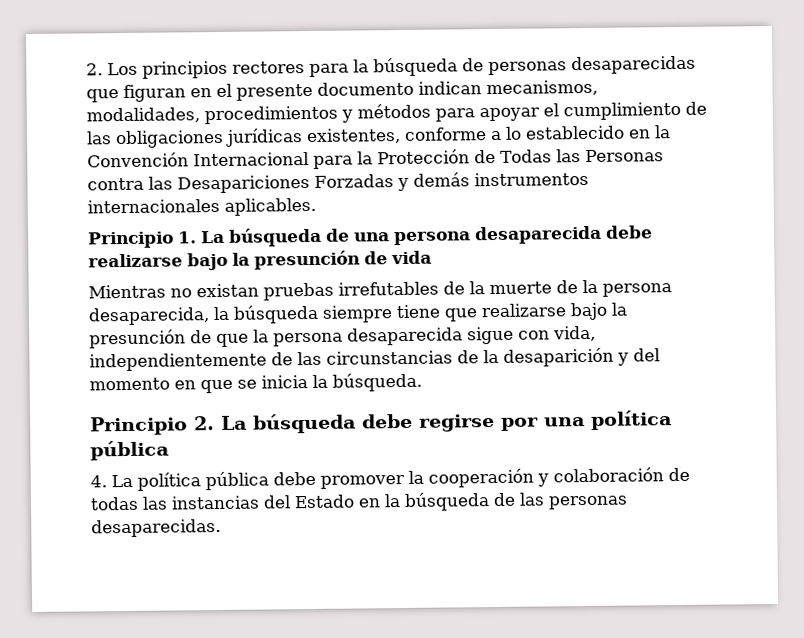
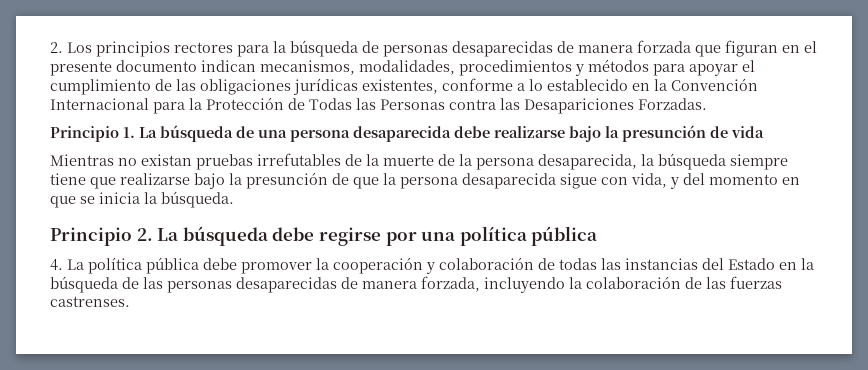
(696, 65) none -> [557,40,691,53] de manera forzada
[314,171,589,192] [87,197,316,216] Forzadas y demás instrumentos internacionales aplicables. -> [638,98,707,110] Forzadas.
[89,347,614,372] independientemente de las circunstancias de la desaparición -> (667, 180) none
[91,518,221,538] desaparecidas. -> [236,276,782,293] [50,296,130,307] desaparecidas de manera forzada, incluyendo la colaboración de las fuerzas castrenses.

